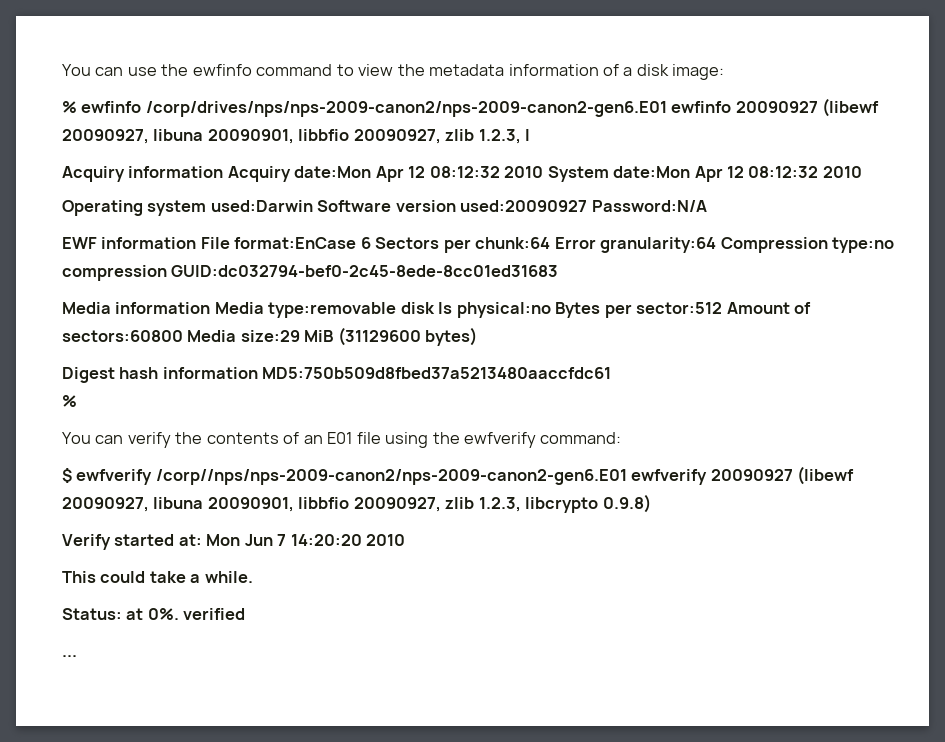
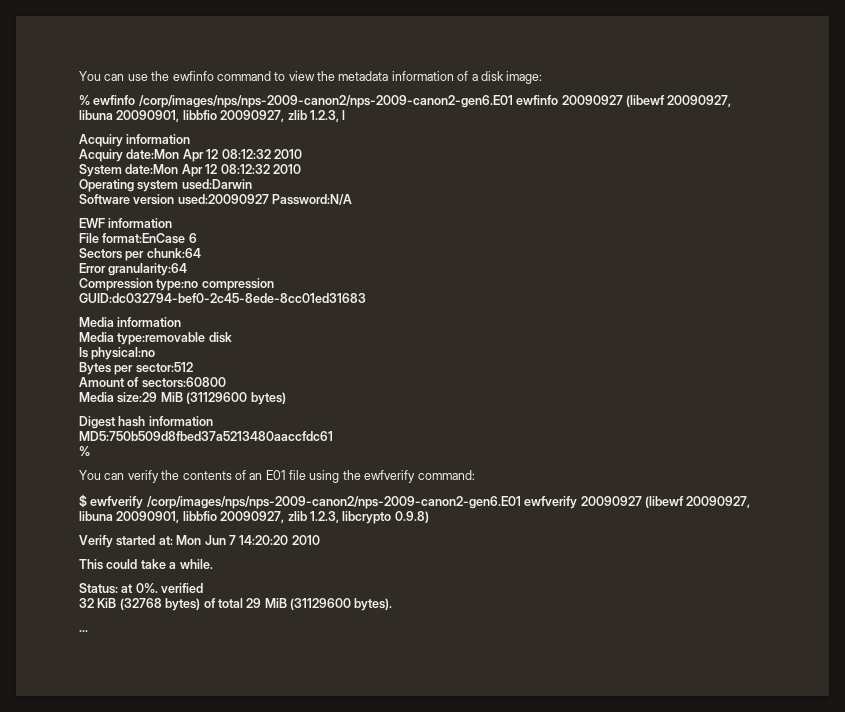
[145,101,667,117] /corp/drives/nps/nps-2009-canon2/nps-2009-canon2-gen6.E01 -> [138,95,513,108] /corp/images/nps/nps-2009-canon2/nps-2009-canon2-gen6.E01
(224, 172) none -> (191, 139) //
(544, 172) none -> (302, 154) //
(313, 206) none -> (252, 184) //
(197, 243) none -> (173, 223) //
(371, 243) none -> (197, 238) //
(551, 243) none -> (201, 253) //
(717, 245) none -> (188, 269) //
(167, 273) none -> (274, 284) //
(211, 308) none -> (182, 322) //
(435, 308) none -> (232, 337) //
(551, 310) none -> (156, 353) //
(723, 308) none -> (193, 367) //
(183, 336) none -> (226, 382) //
(258, 373) none -> (213, 421) //
[155,469,627,485] /corp//nps/nps-2009-canon2/nps-2009-canon2-gen6.E01 -> [146,496,521,509] /corp/images/nps/nps-2009-canon2/nps-2009-canon2-gen6.E01
(246, 614) none -> [79,598,393,611] // 32 KiB (32768 bytes) of total 29 MiB (31129600 bytes).

